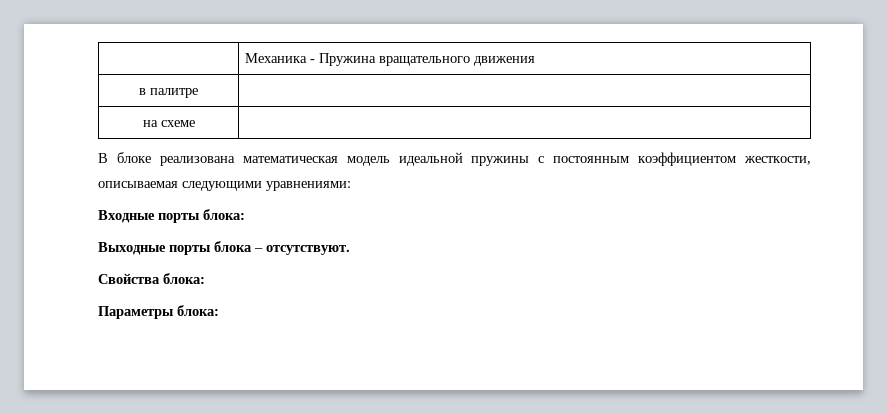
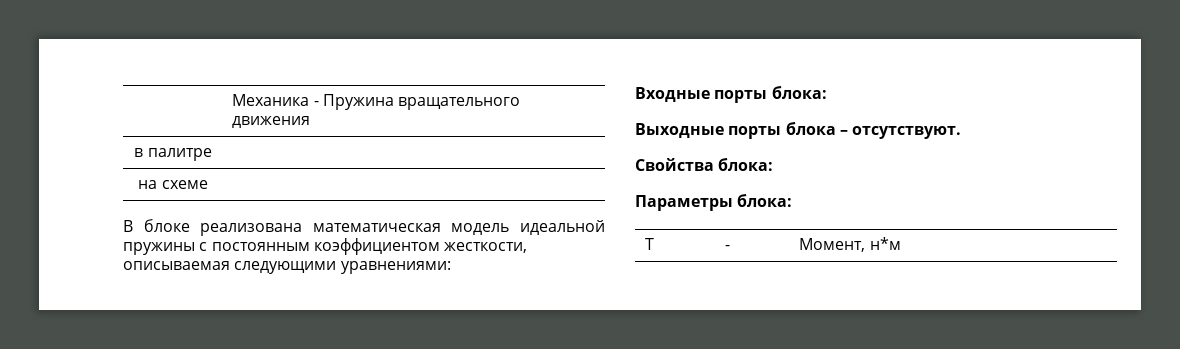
(219, 310) none -> [645,238,655,250] [725,245,731,250] [799,237,901,252] // Т | - | Момент, н*м

